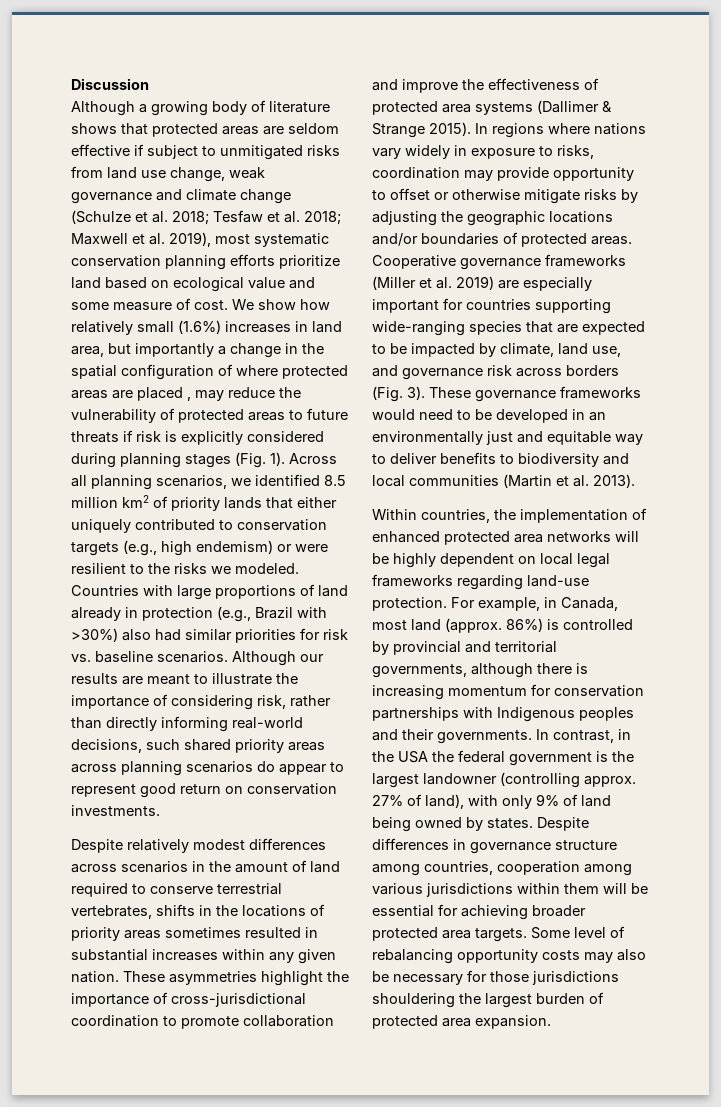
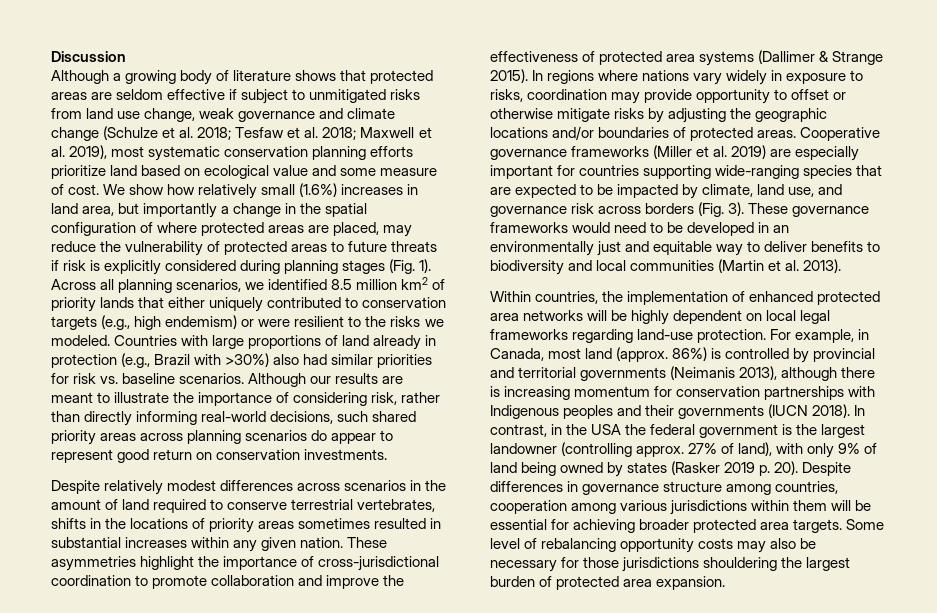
[137,387,191,401] placed , -> [333,222,380,236] placed,
[372,664,467,678] governments, -> [580,366,778,381] governments (Neimanis 2013),
[437,730,532,744] governments. -> [678,404,851,419] governments (IUCN 2018).
[487,818,533,829] states. -> [627,461,799,476] states (Rasker 2019 p. 20).

